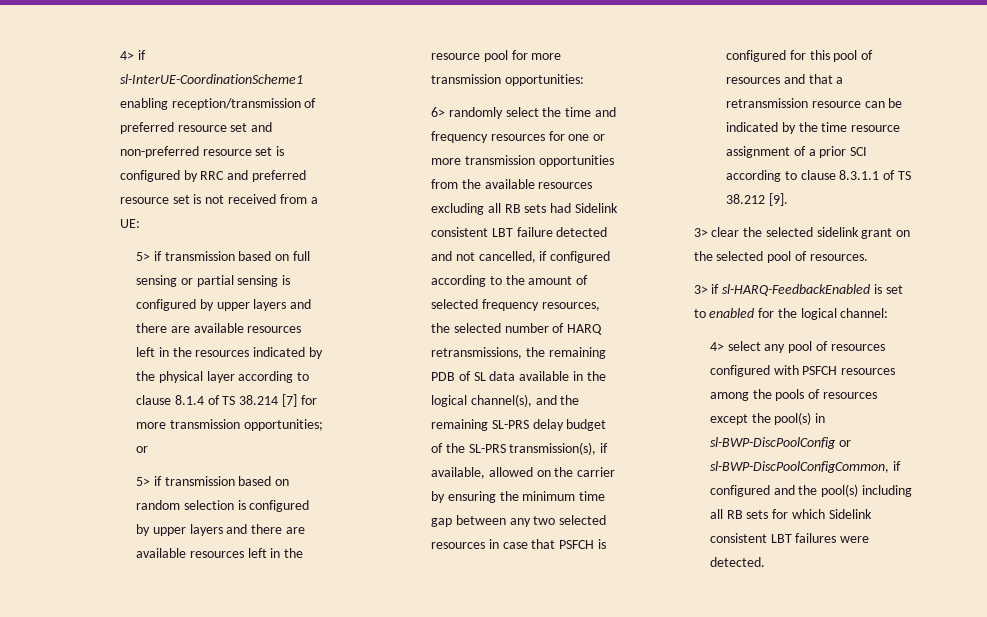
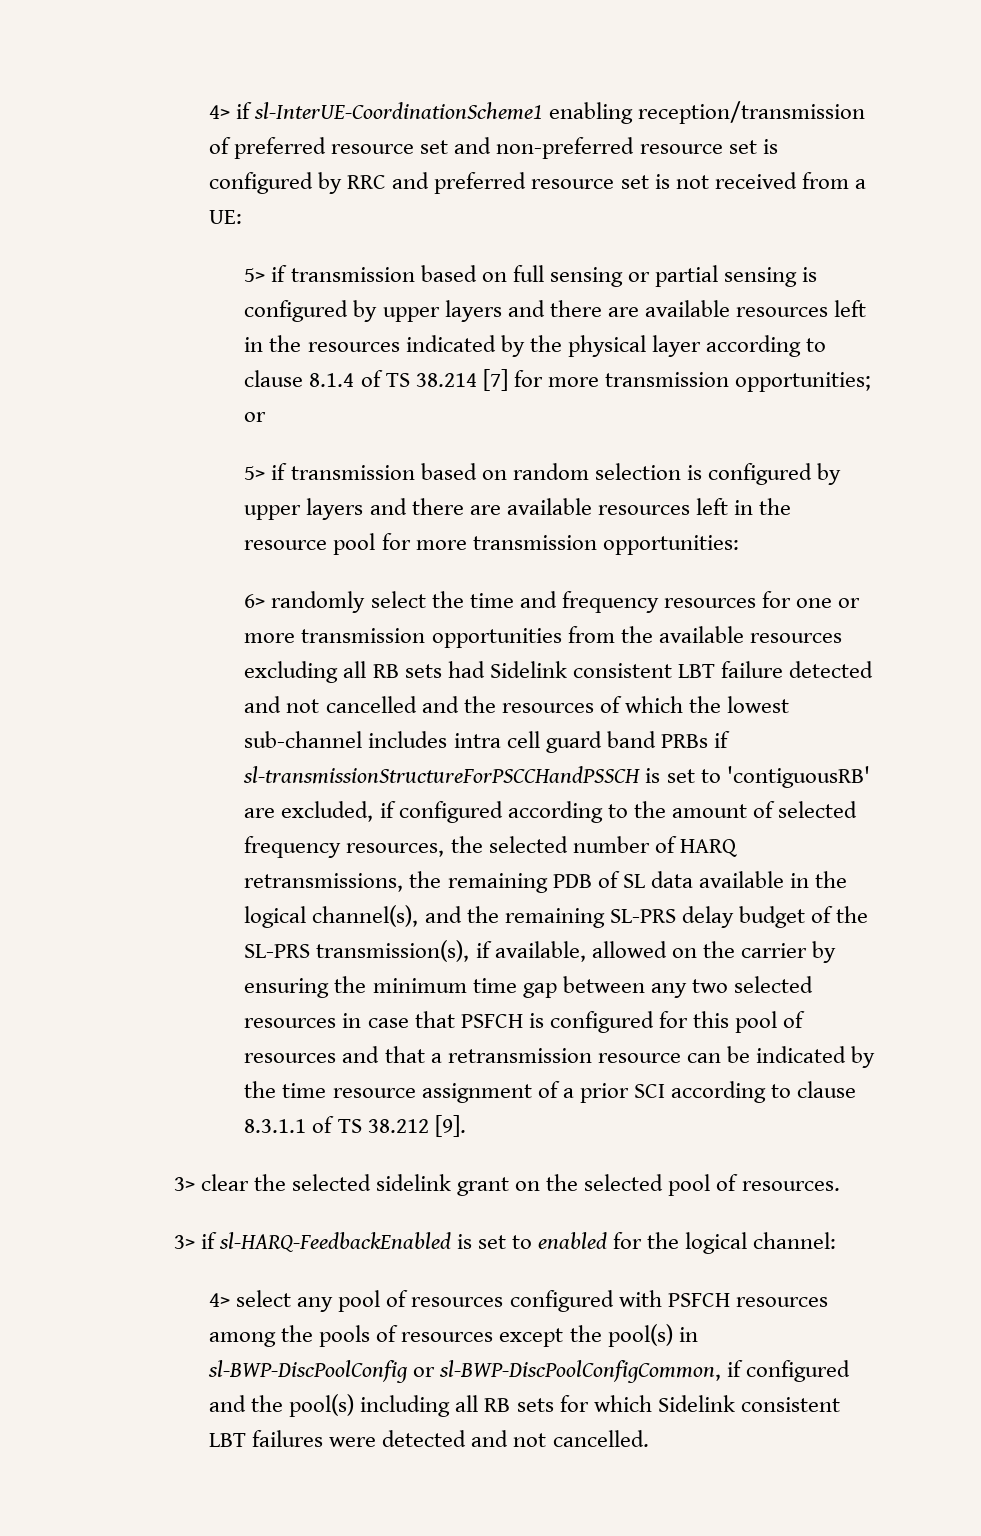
[478,251,536,263] cancelled, -> [325,696,790,713] [244,731,730,753] [243,766,870,788] [244,801,374,822] cancelled and the resources of which the lowest sub-channel includes intra cell guard band PRBs if sl-transmissionStructureForPSCCHandPSSCH is set to 'contiguousRB' are excluded,
[709,557,765,567] detected. -> [382,1430,649,1447] detected and not cancelled.

